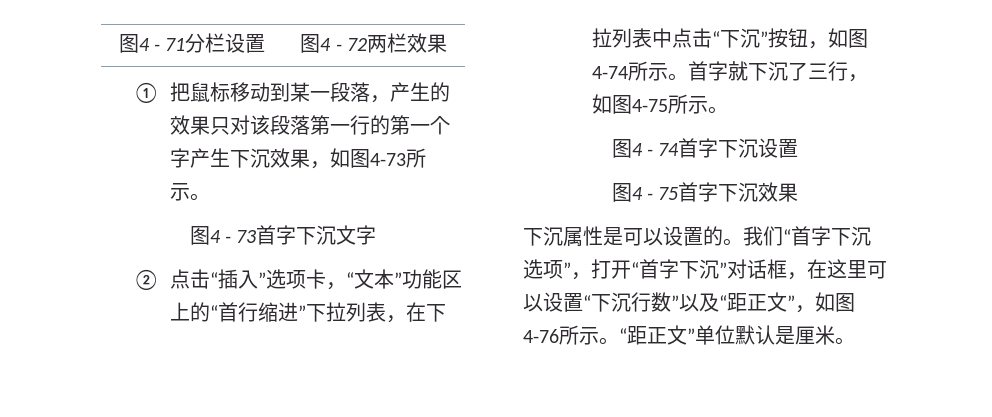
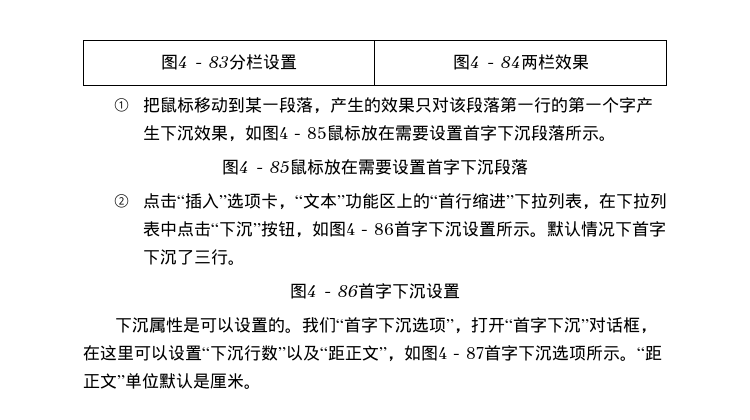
[118,34,186,53] 图4 - 71 -> [161,54,229,70] 图4 - 83
[346,38,367,51] 72 -> [500,56,521,68] 84
[369,148,426,168] [169,183,210,201] [189,225,377,245] 4-73所示。 // 图4 - 73首字下沉文字 -> [278,125,616,141] [222,159,528,175] 4 - 85鼠标放在需要设置首字下沉段落所示。 // 图4 - 85鼠标放在需要设置首字下沉段落
[591,61,868,82] [591,94,728,114] [611,138,799,158] [611,182,799,202] 4-74所示。首字就下沉了三行，如图4-75所示。 // 图4 - 74首字下沉设置 // 图4 - 75首字下沉效果 -> [345,221,666,237] [142,249,245,265] [290,283,460,299] 4 - 86首字下沉设置所示。默认情况下首字下沉了三行。 // 图4 - 86首字下沉设置
[523,329,559,343] 4-76 -> [438,345,586,361] 4 - 87首字下沉选项

